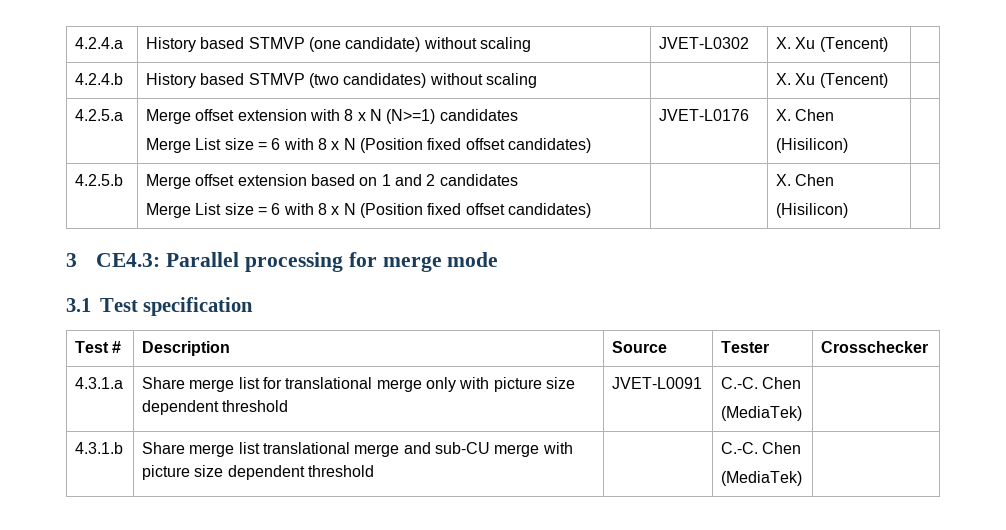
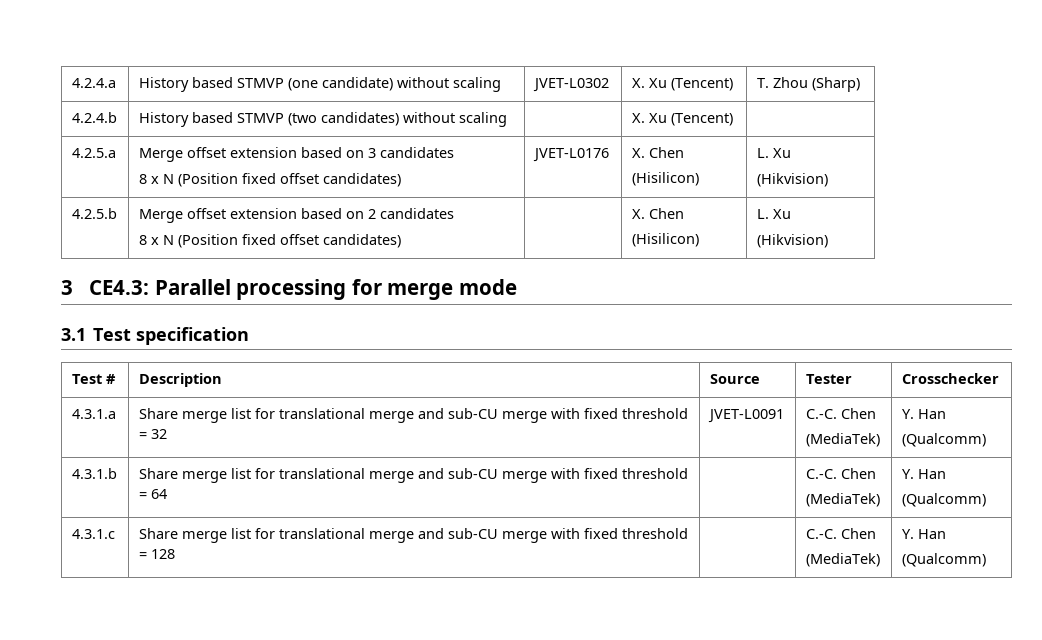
(888, 44) none -> [756,77,860,92] T. Zhou (Sharp)
[310,109,518,124] [146,138,314,153] with 8 x N (N>=1) candidates // Merge List size = 6 with -> [300,147,454,158] based on 3 candidates //
(849, 145) none -> [756,148,791,158] [756,173,828,187] L. Xu // (Hikvision)
[381,174,423,186] 1 and -> (364, 215) none
[146,203,314,218] Merge List size = 6 with -> (454, 213) none
(849, 210) none -> [756,209,791,219] [756,234,828,248] L. Xu // (Hikvision)
[426,377,575,392] [142,400,289,415] only with picture size dependent threshold -> [417,408,688,423] [138,429,167,439] and sub-CU merge with fixed threshold = 32
(803, 413) none -> [901,409,946,419] [901,433,986,447] Y. Han // (Qualcomm)
[263,442,573,457] [142,465,375,480] [721,442,802,454] [721,471,803,486] translational merge and sub-CU merge with picture size dependent threshold | | C.-C. Chen // (MediaTek) | -> [254,468,688,483] [138,489,167,499] [805,468,876,479] [805,493,880,507] [901,469,946,479] [901,493,986,507] [71,529,115,539] [138,528,688,543] [138,549,175,559] [805,528,876,539] [805,553,880,567] [901,529,946,539] [901,553,986,567] for translational merge and sub-CU merge with fixed threshold = 64 | | C.-C. Chen // (MediaTek) | Y. Han // (Qualcomm) // 4.3.1.c | Share merge list for translational merge and sub-CU merge with fixed threshold = 128 | | C.-C. Chen // (MediaTek) | Y. Han // (Qualcomm)

